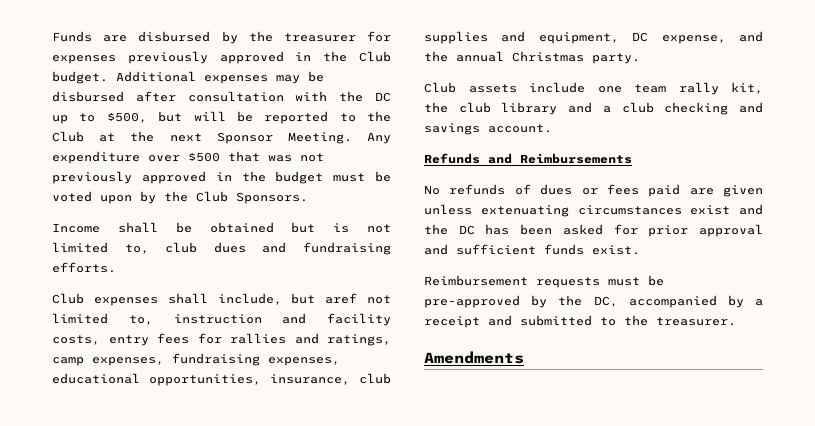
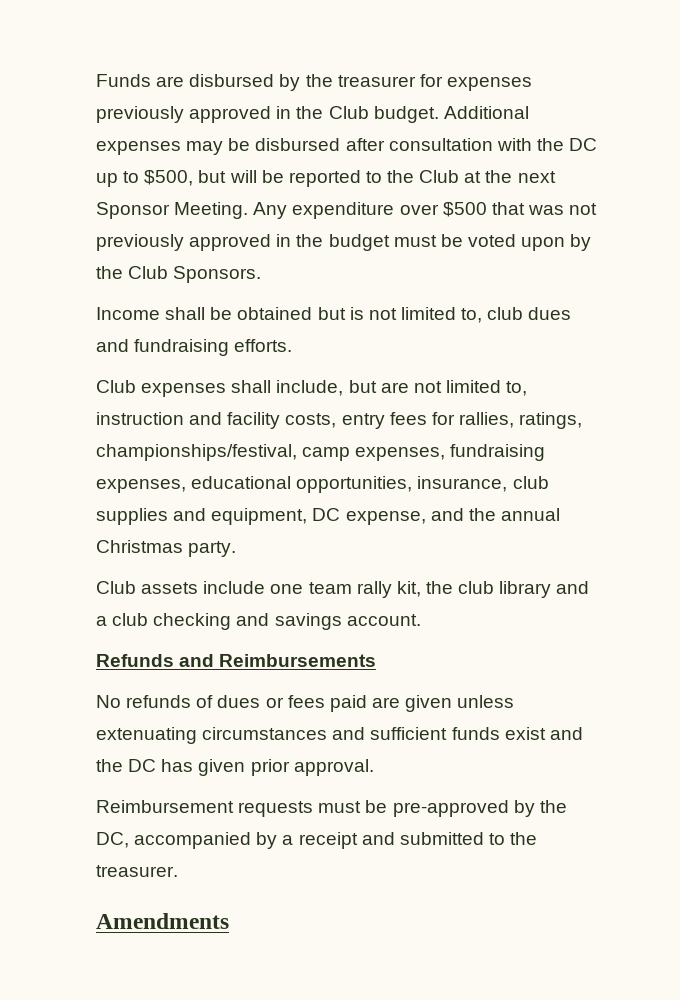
[325,293,358,304] aref -> [380,382,409,393] are
[230,333,391,346] rallies and ratings, -> [458,412,583,429] [96,444,297,461] rallies, ratings, championships/festival,
(682, 210) none -> [332,727,500,740] and sufficient funds
[520,224,763,237] [424,244,640,255] been asked for prior approval and sufficient funds exist. -> [198,759,374,776] given prior approval.

